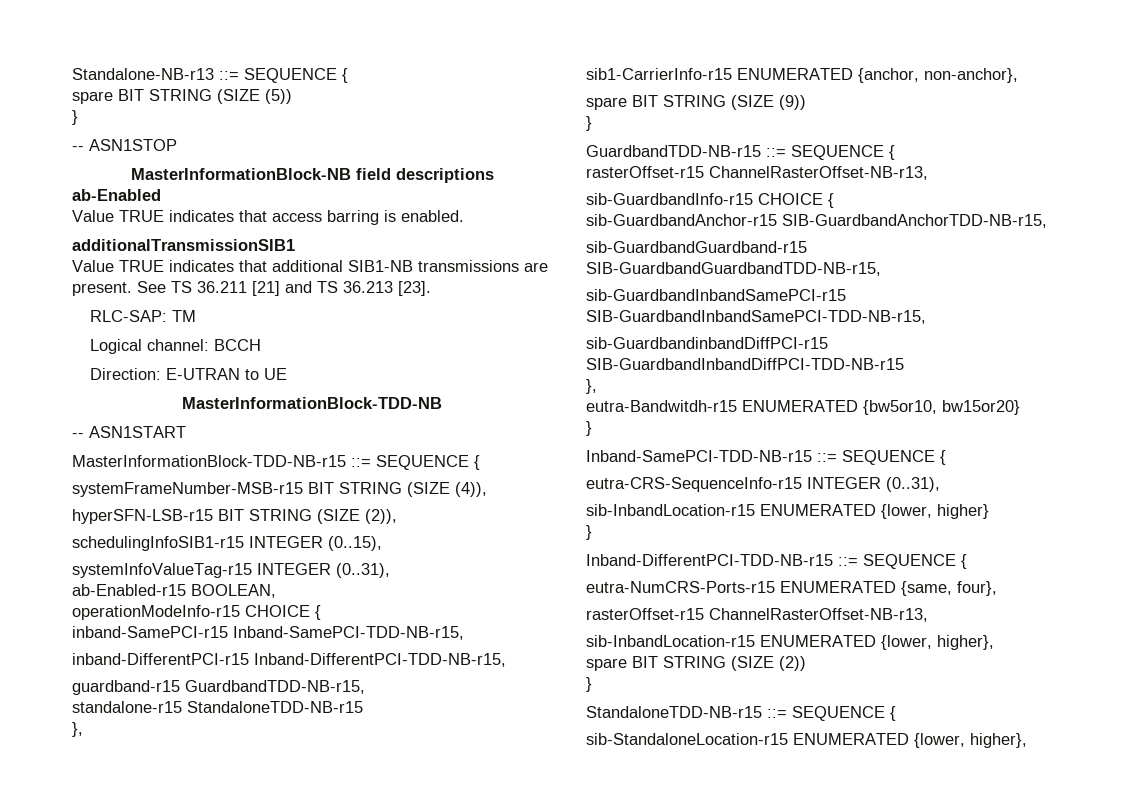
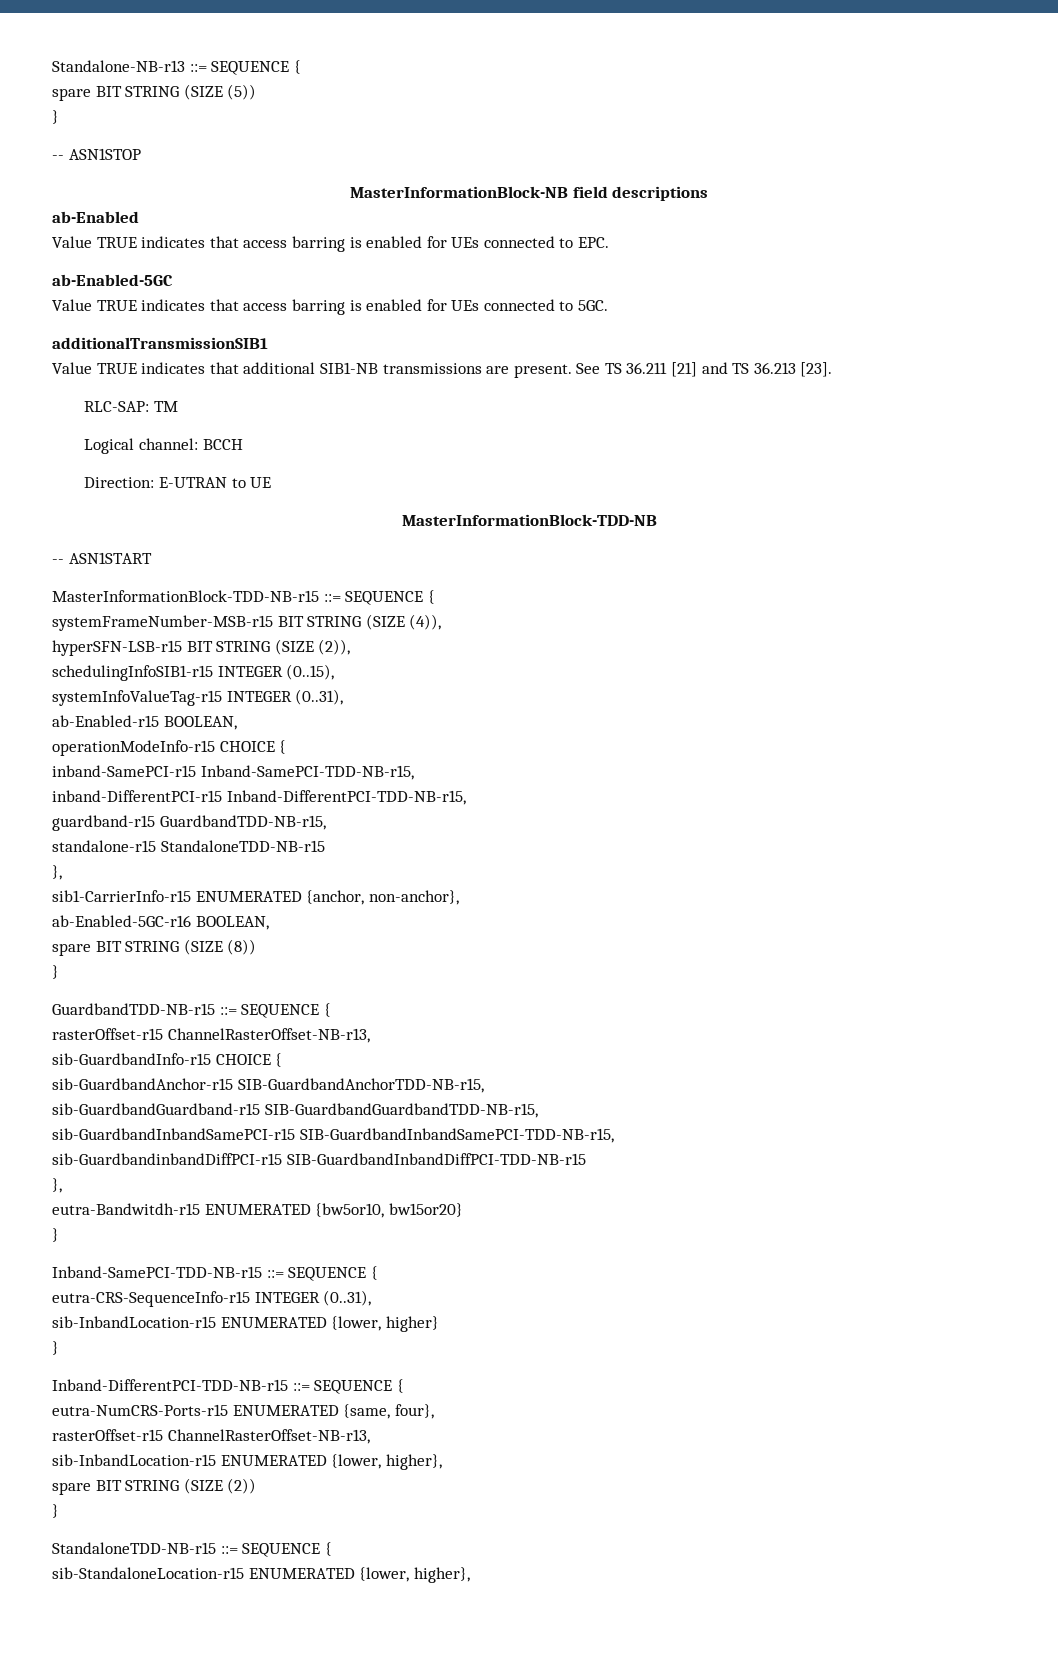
[401,210,464,222] enabled. -> [366,236,610,248] [52,274,173,286] [52,299,609,315] enabled for UEs connected to EPC. // ab-Enabled-5GC // Value TRUE indicates that access barring is enabled for UEs connected to 5GC.
[586,95,806,110] // spare BIT STRING (SIZE (9)) -> [52,915,269,930] [52,939,257,956] // ab-Enabled-5GC-r16 BOOLEAN, // spare BIT STRING (SIZE (8))

